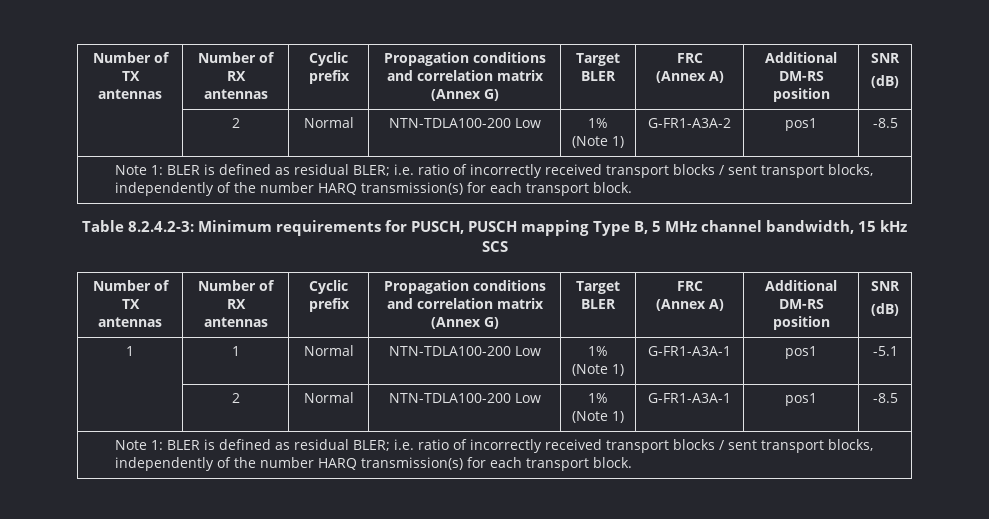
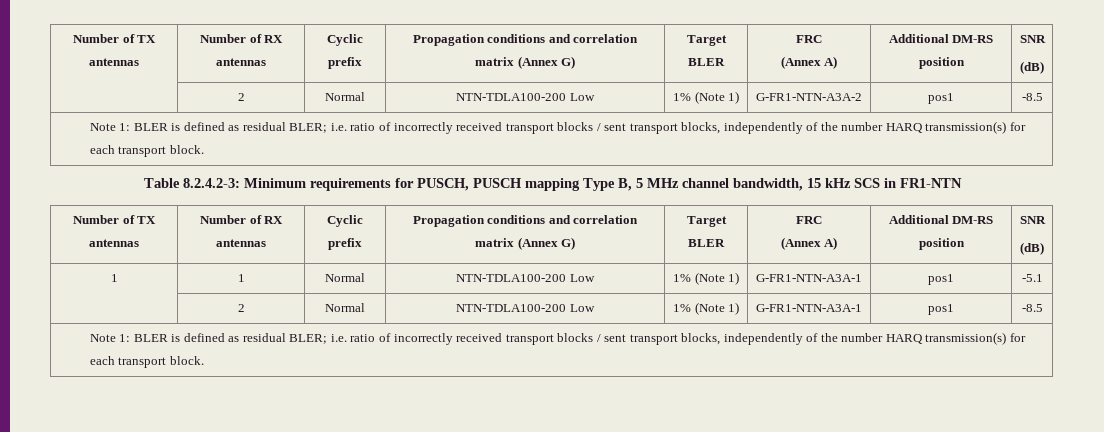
[648,118,732,128] G-FR1-A3A-2 -> [756,93,862,101] G-FR1-NTN-A3A-2
(508, 246) none -> [883,178,962,188] in FR1-NTN
[648,346,732,356] G-FR1-A3A-1 -> [756,274,862,282] G-FR1-NTN-A3A-1
[648,393,732,403] G-FR1-A3A-1 -> [756,304,862,312] G-FR1-NTN-A3A-1

